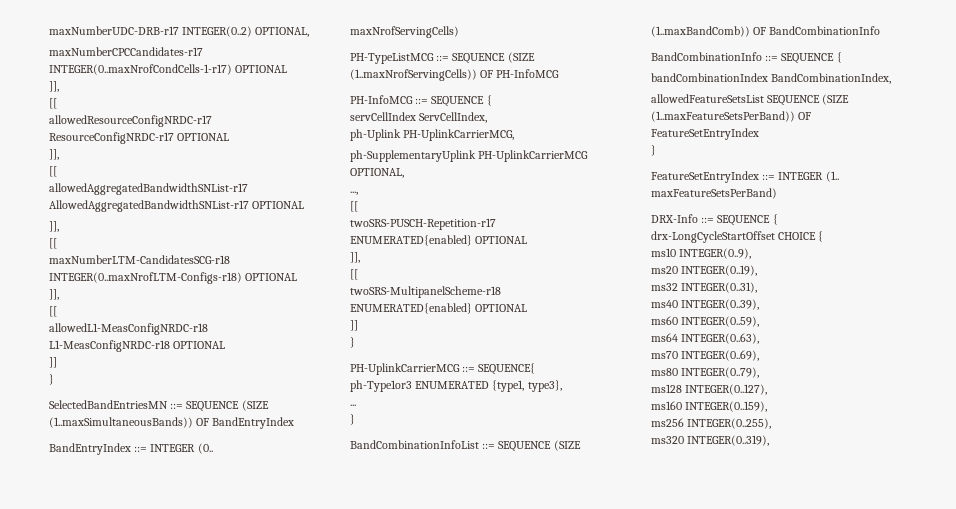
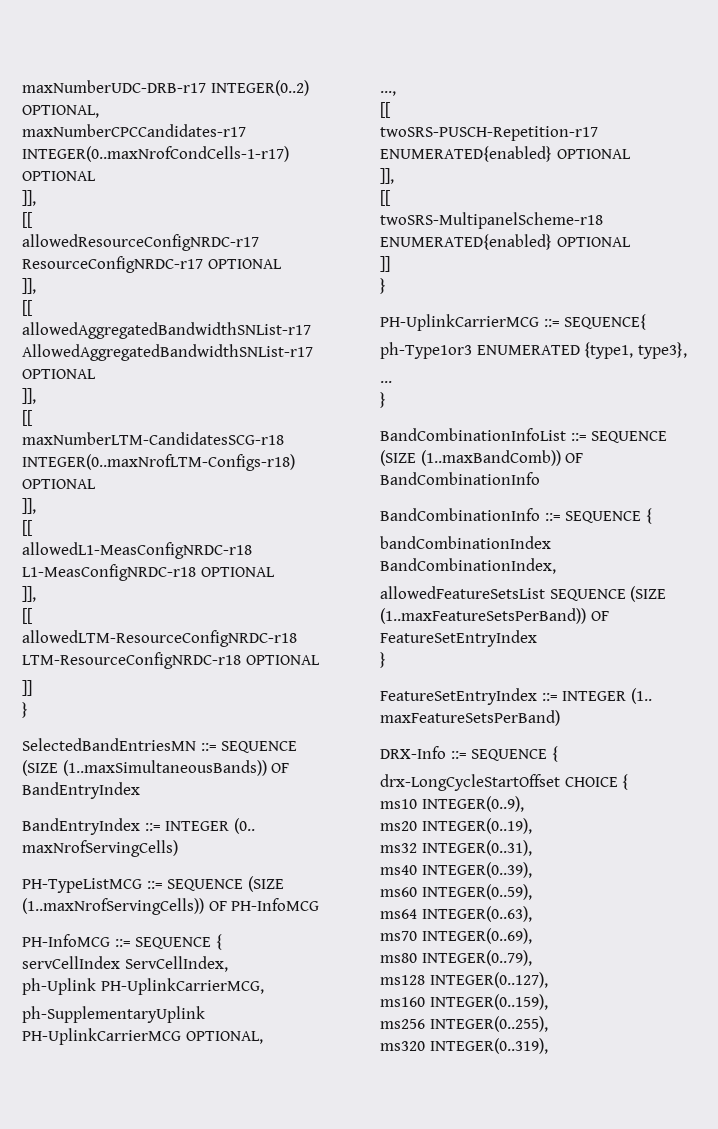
(226, 345) none -> [22,586,36,602] [22,608,33,624] [22,630,297,647] [22,652,320,669] // ]], // [[ // allowedLTM-ResourceConfigNRDC-r18 LTM-ResourceConfigNRDC-r18 OPTIONAL

